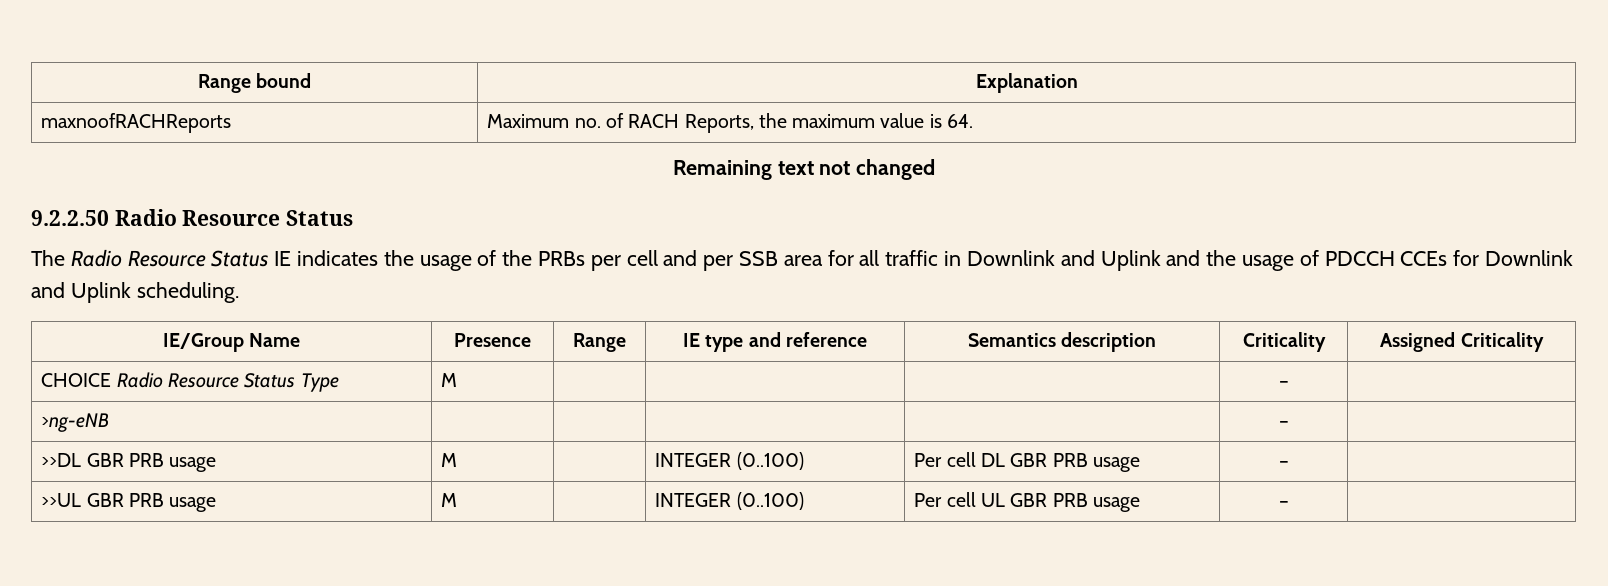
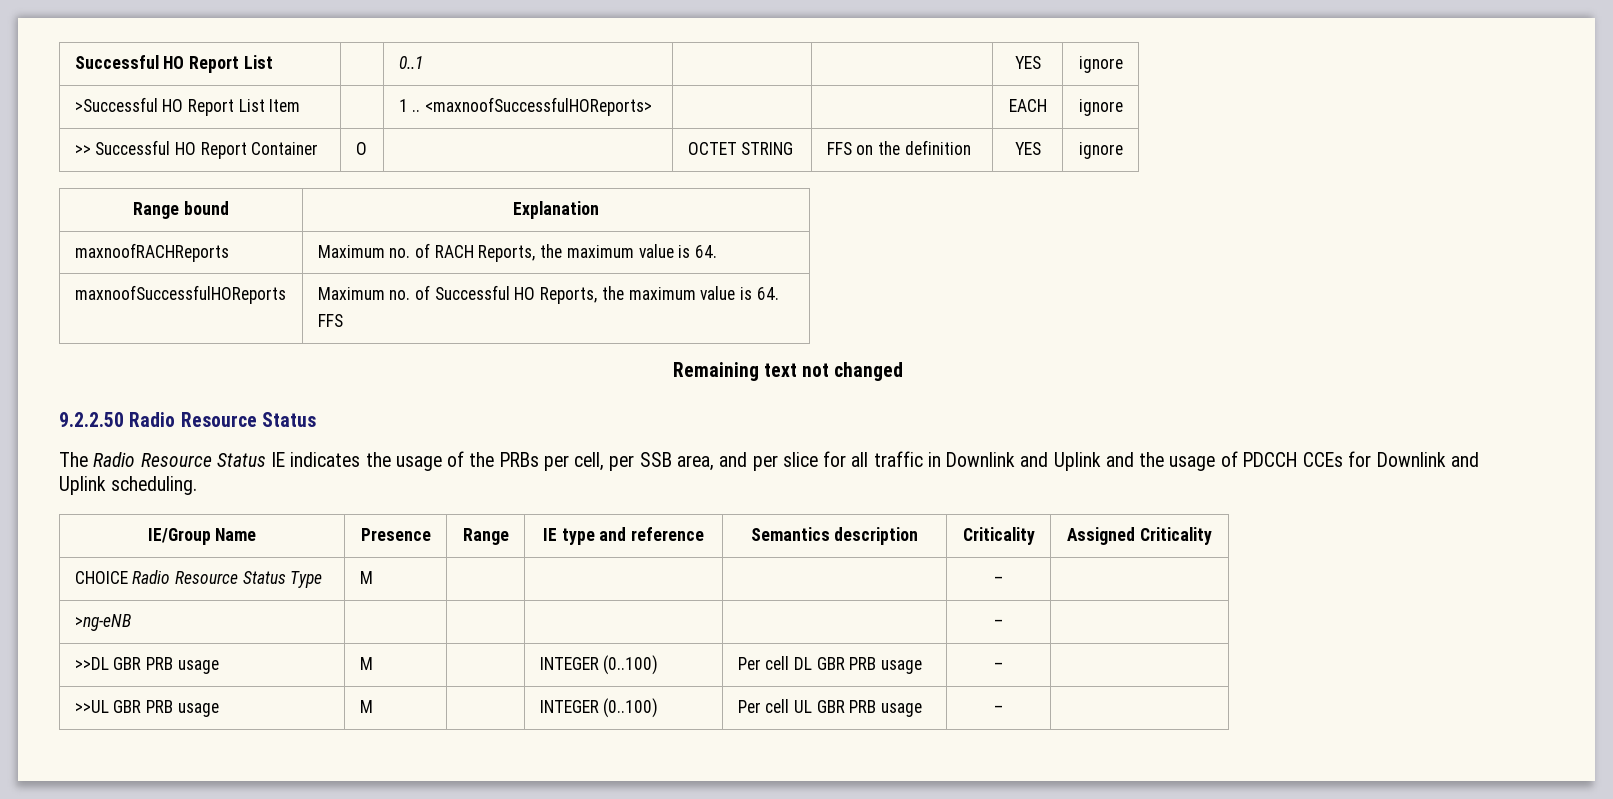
(197, 83) none -> [74,55,273,73] [398,56,423,69] [1014,56,1041,69] [1078,56,1123,73] [74,97,301,116] [398,97,653,116] [1008,99,1047,112] [1078,99,1123,116] [74,140,319,159] [355,142,367,155] [687,142,794,155] [826,140,971,155] [1014,142,1041,155] [1078,142,1123,159] Successful HO Report List | | 0..1 | | | YES | ignore // >Successful HO Report List Item | | 1 .. <maxnoofSuccessfulHOReports> | | | EACH | ignore // >> Successful HO Report Container | O | | OCTET STRING | FFS on the definition | YES | ignore //
(973, 121) none -> [74,285,286,304] [317,285,779,304] [317,314,343,327] // maxnoofSuccessfulHOReports | Maximum no. of Successful HO Reports, the maximum value is 64. // FFS
[626,250,823,271] cell and per SSB area -> [574,452,818,471] cell, per SSB area, and per slice

